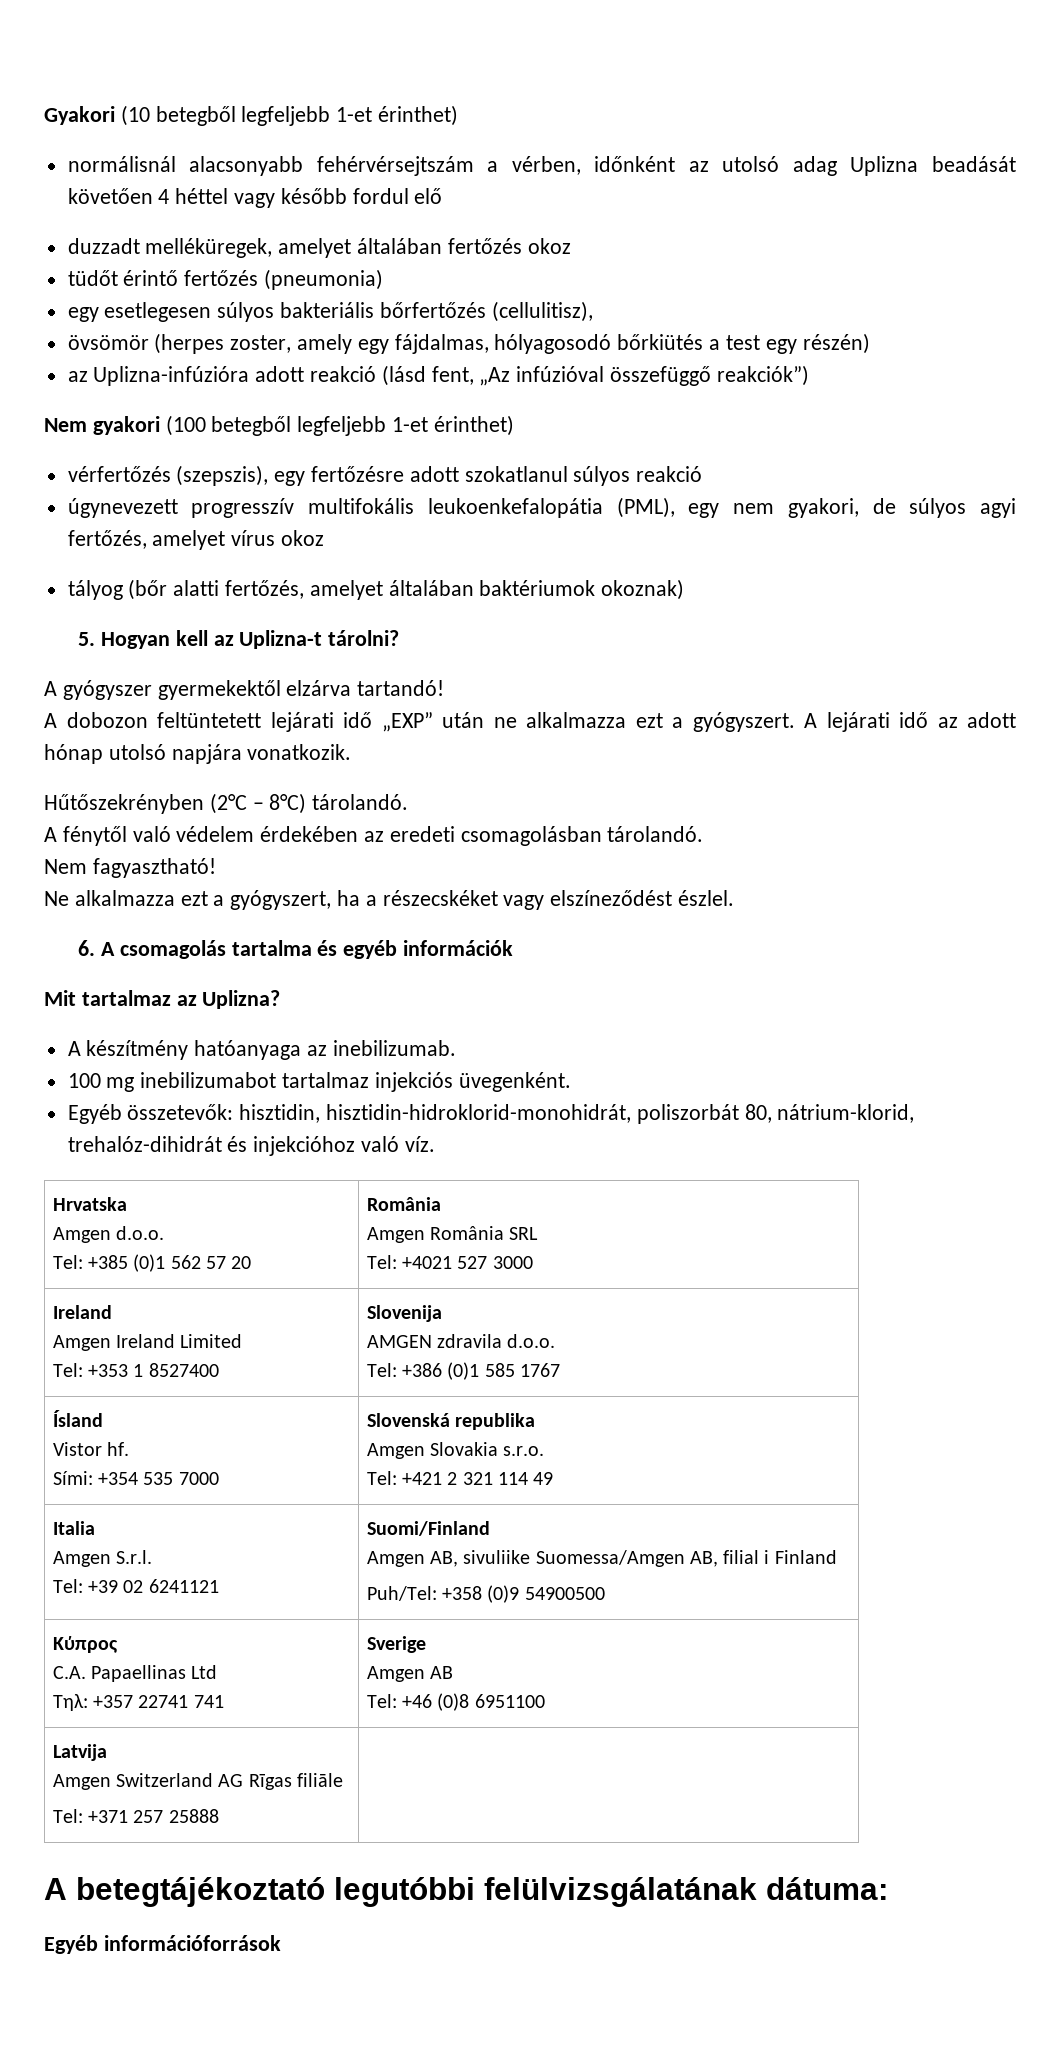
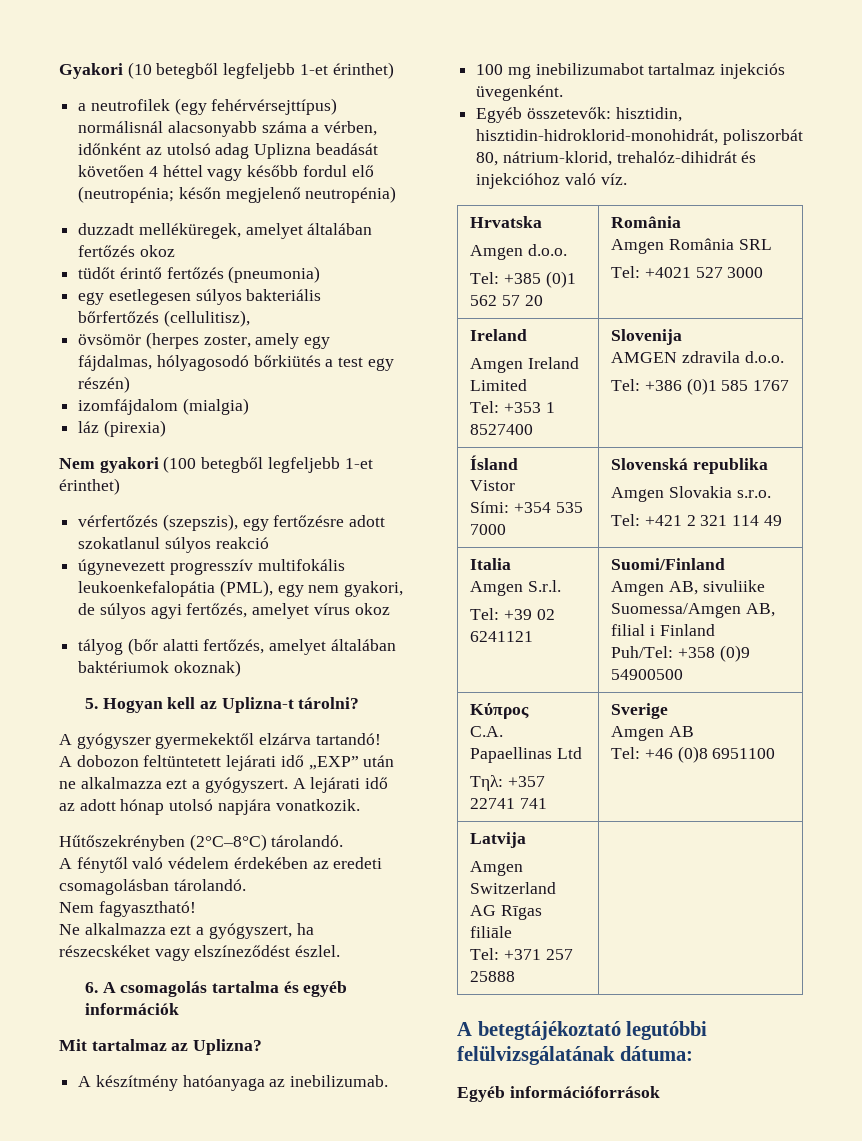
(459, 115) none -> [78,98,338,115] a neutrofilek (egy fehérvérsejttípus)
[316,156,474,176] fehérvérsejtszám -> [261,121,307,133] száma
(443, 196) none -> [78,186,397,203] (neutropénia; későn megjelenő neutropénia)
[67,365,809,386] az Uplizna-infúzióra adott reakció (lásd fent, „Az infúzióval összefüggő reakciók”) -> [78,398,249,415] [78,420,166,437] izomfájdalom (mialgia) // láz (pirexia)
[209,793,307,814] (2°C – 8°C) -> [189,834,267,851] (2°C–8°C)
[365,895,377,906] a -> (314, 929) none
[107,1442,130,1456] hf. -> (516, 485) none

